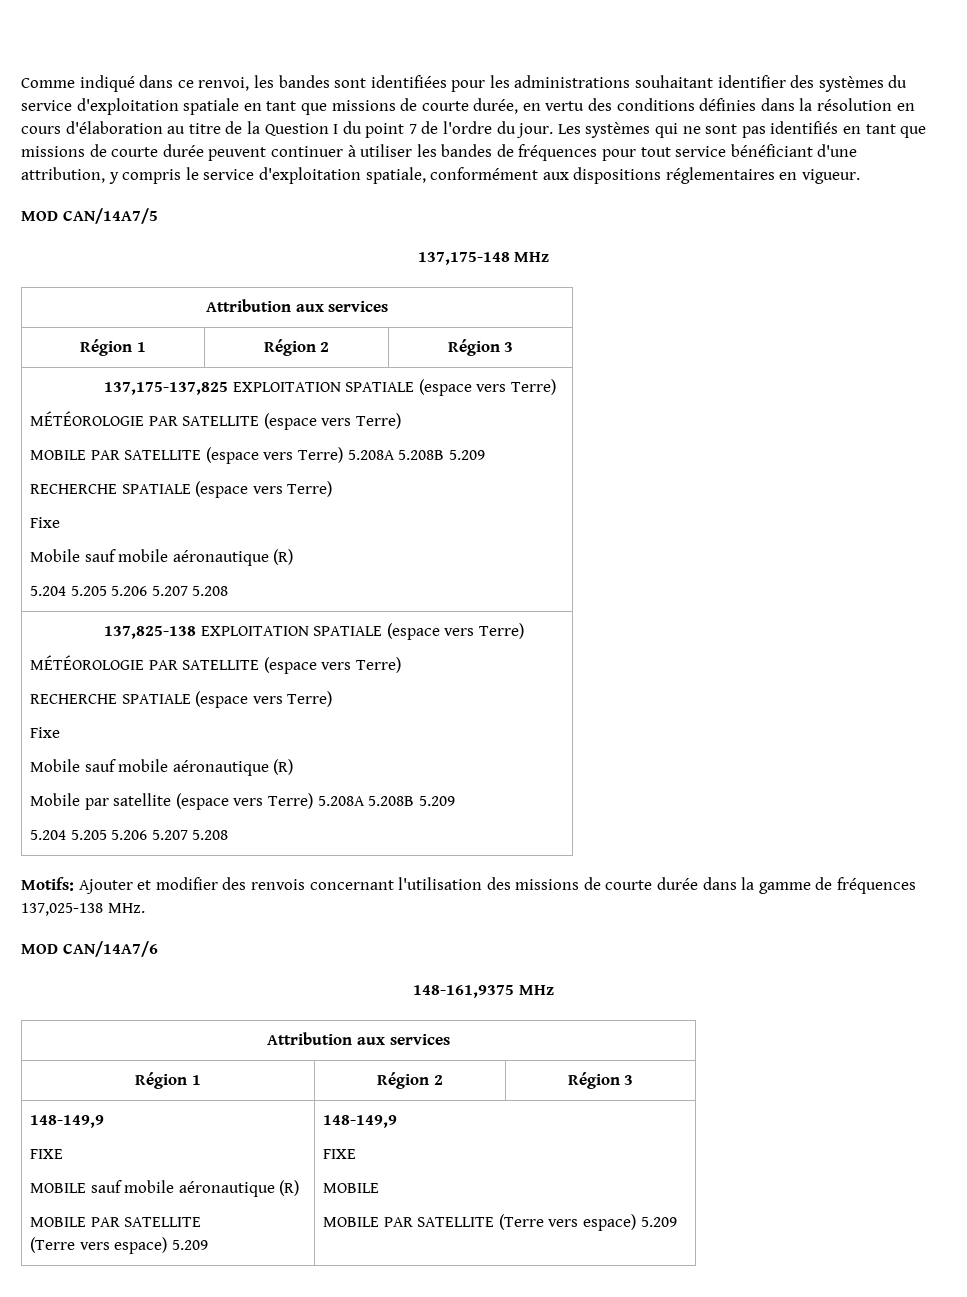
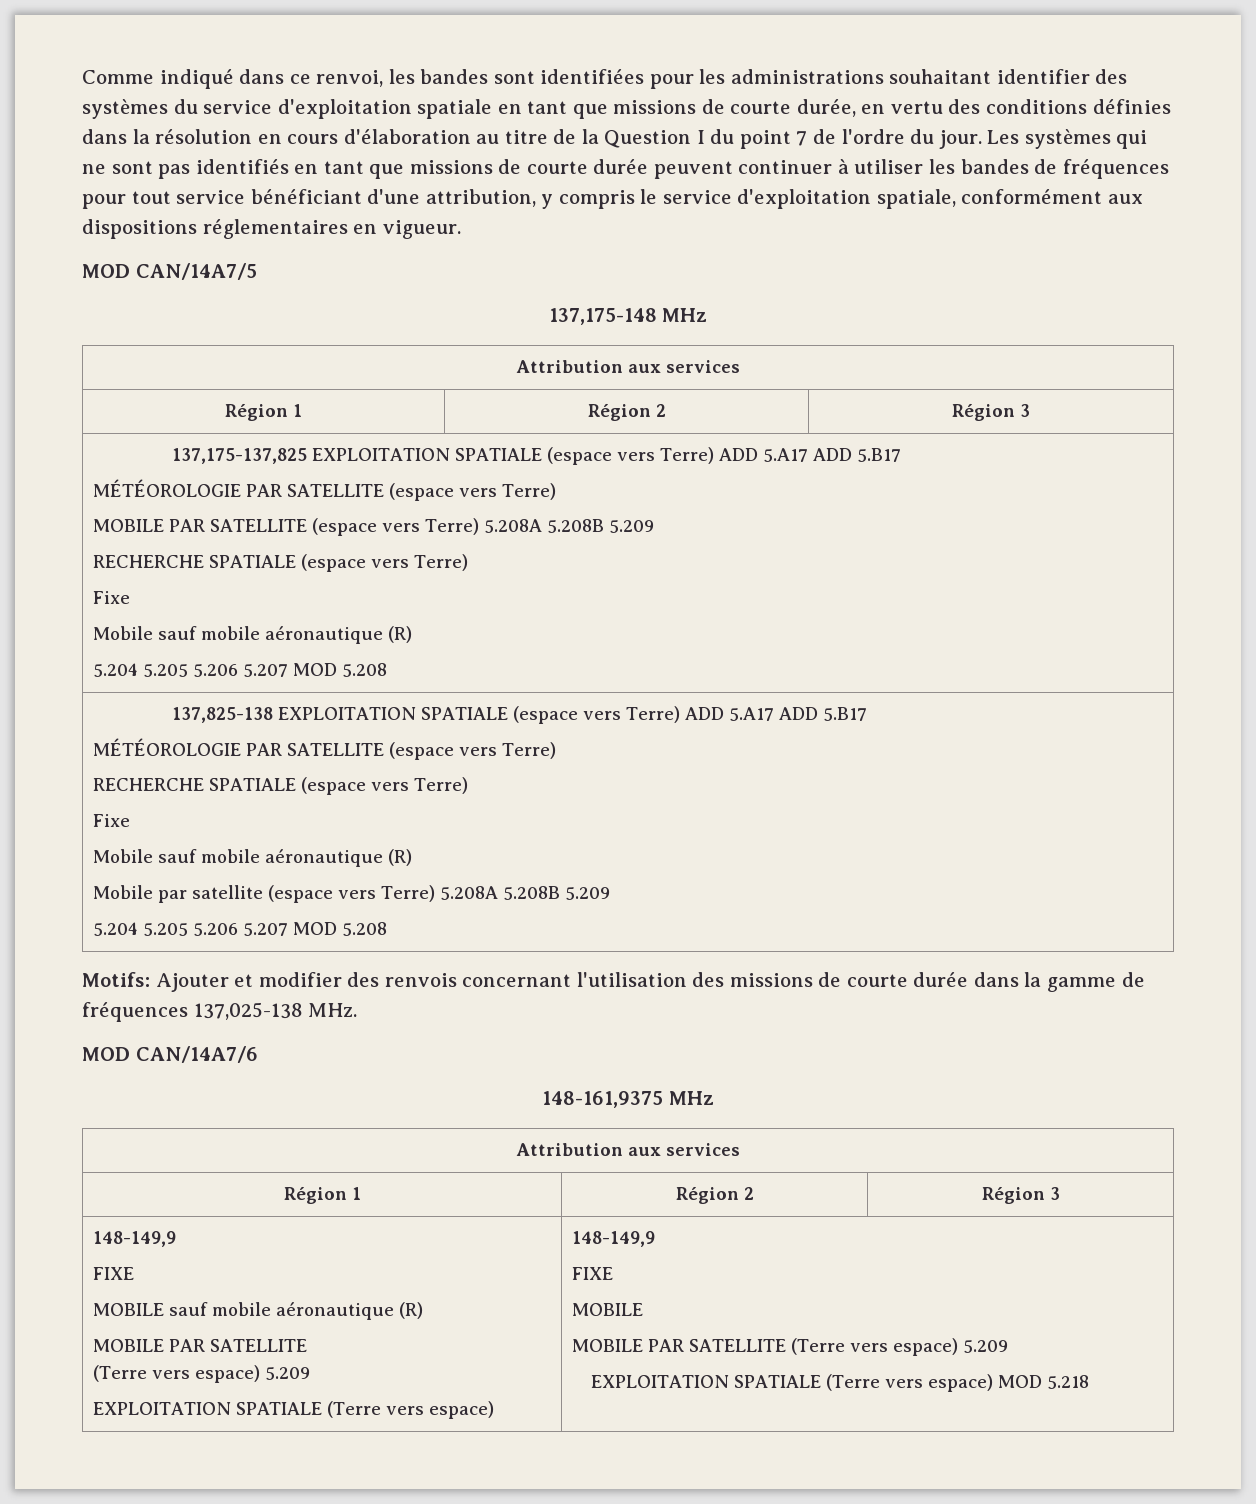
(556, 387) none -> [719,448,902,462] ADD 5.A17 ADD 5.B17
(188, 591) none -> [292,663,337,676] MOD
(524, 631) none -> [685,707,868,721] ADD 5.A17 ADD 5.B17
(188, 835) none -> [292,922,337,935] MOD
(208, 1245) none -> [92,1401,495,1419] // EXPLOITATION SPATIALE (Terre vers espace)
(677, 1222) none -> [591,1374,1090,1392] // EXPLOITATION SPATIALE (Terre vers espace) MOD 5.218

